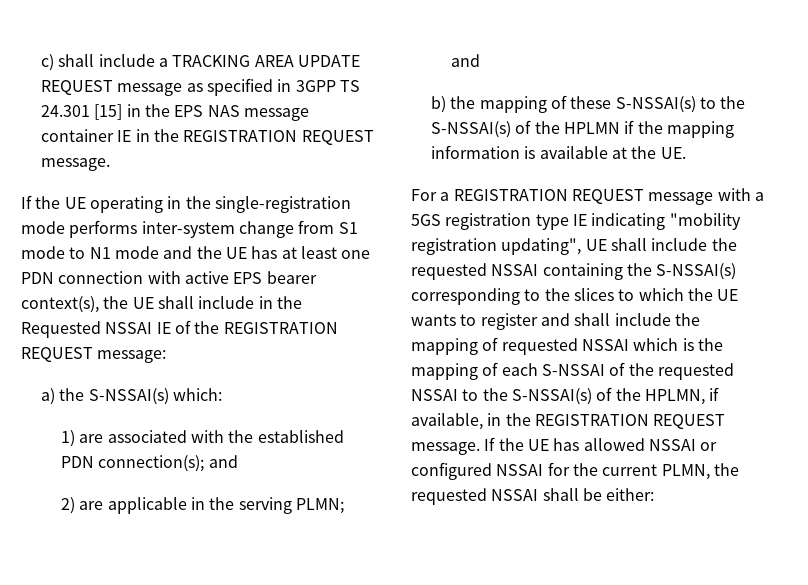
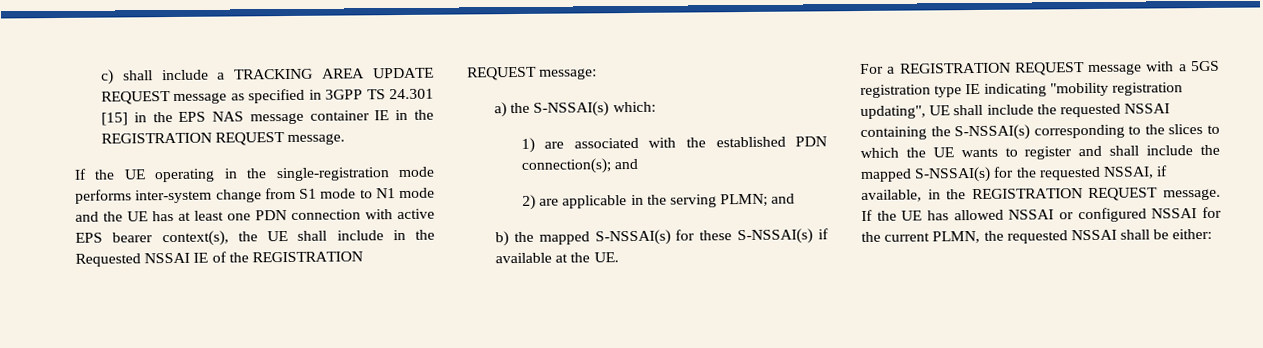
[479,95,746,113] [431,120,734,138] [431,145,536,159] mapping of these S-NSSAI(s) to the S-NSSAI(s) of the HPLMN if the mapping information is -> [538,228,829,246] mapped S-NSSAI(s) for these S-NSSAI(s) if
[411,337,723,355] [411,362,734,380] [411,387,705,405] mapping of requested NSSAI which is the mapping of each S-NSSAI of the requested NSSAI to the S-NSSAI(s) of the HPLMN, -> [860,166,1154,183] mapped S-NSSAI(s) for the requested NSSAI,

